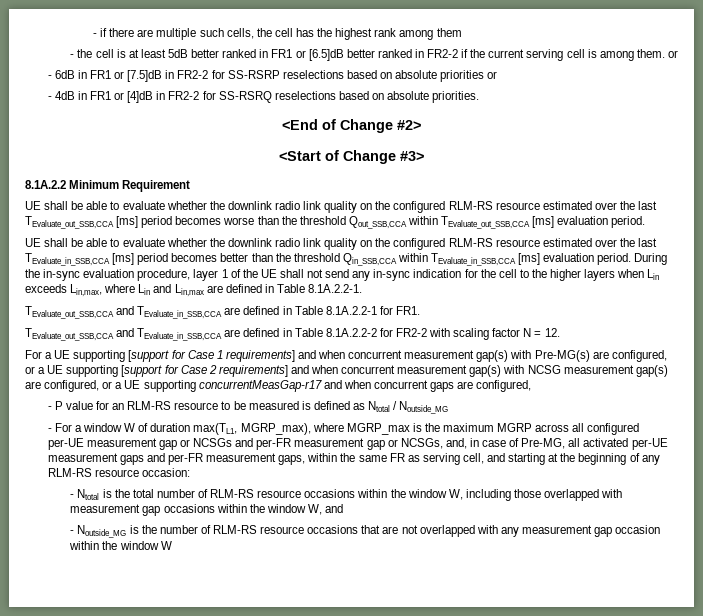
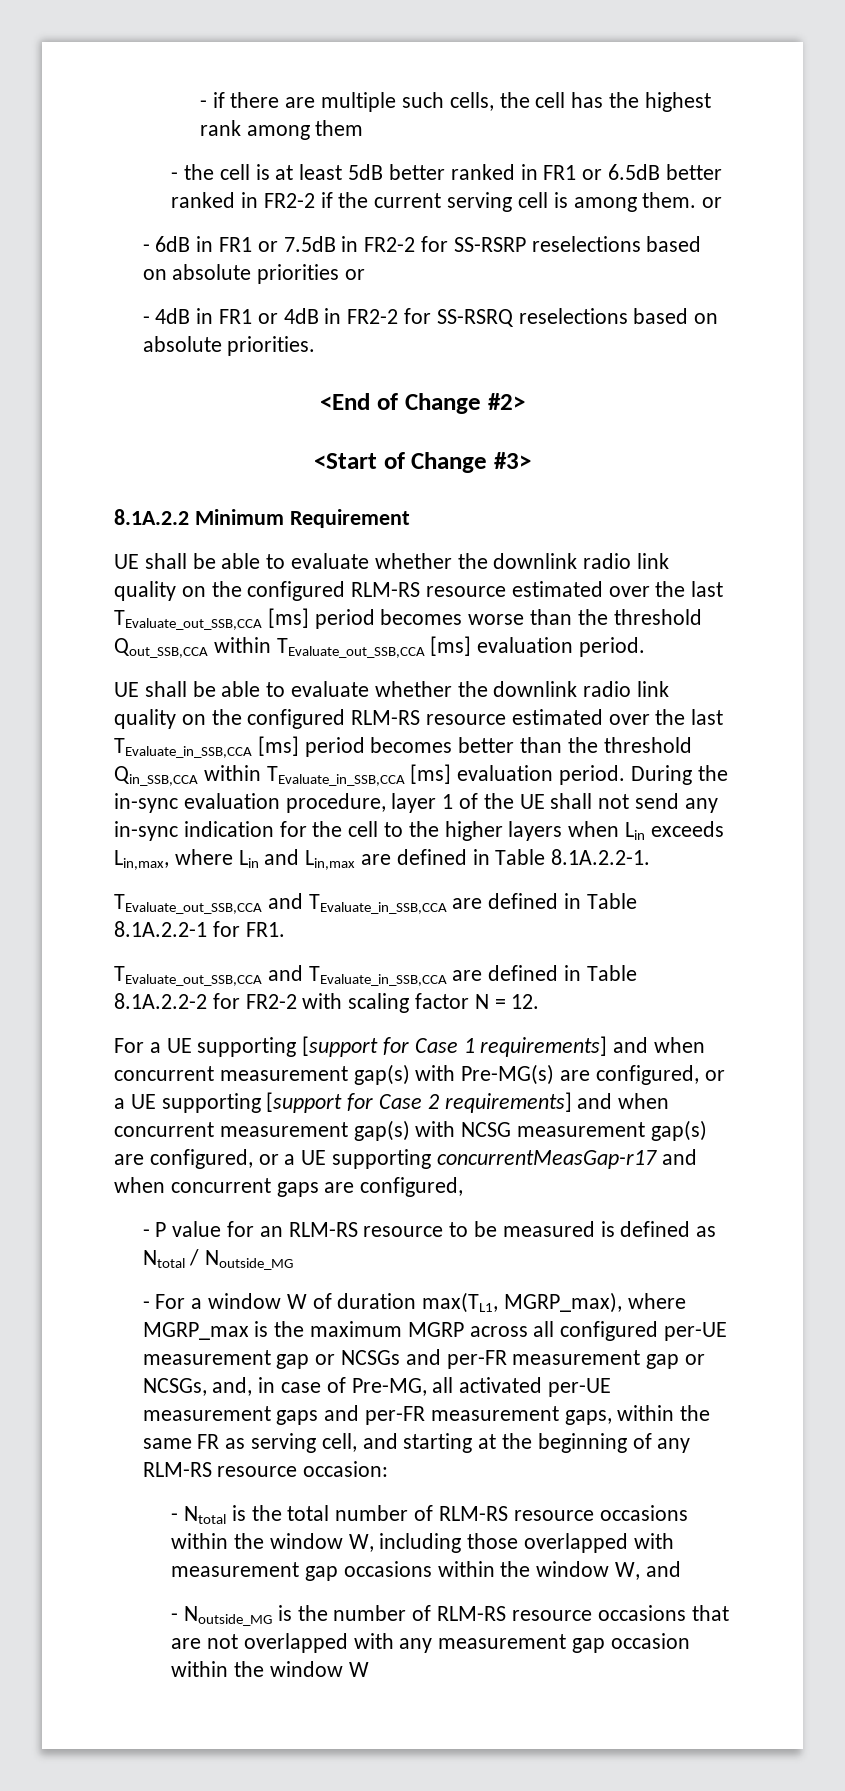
[308,49,344,61] [6.5]dB -> [607,164,660,180] 6.5dB
[127,70,163,82] [7.5]dB -> [283,236,336,252] 7.5dB
[127,91,154,103] [4]dB -> [283,308,319,324] 4dB

